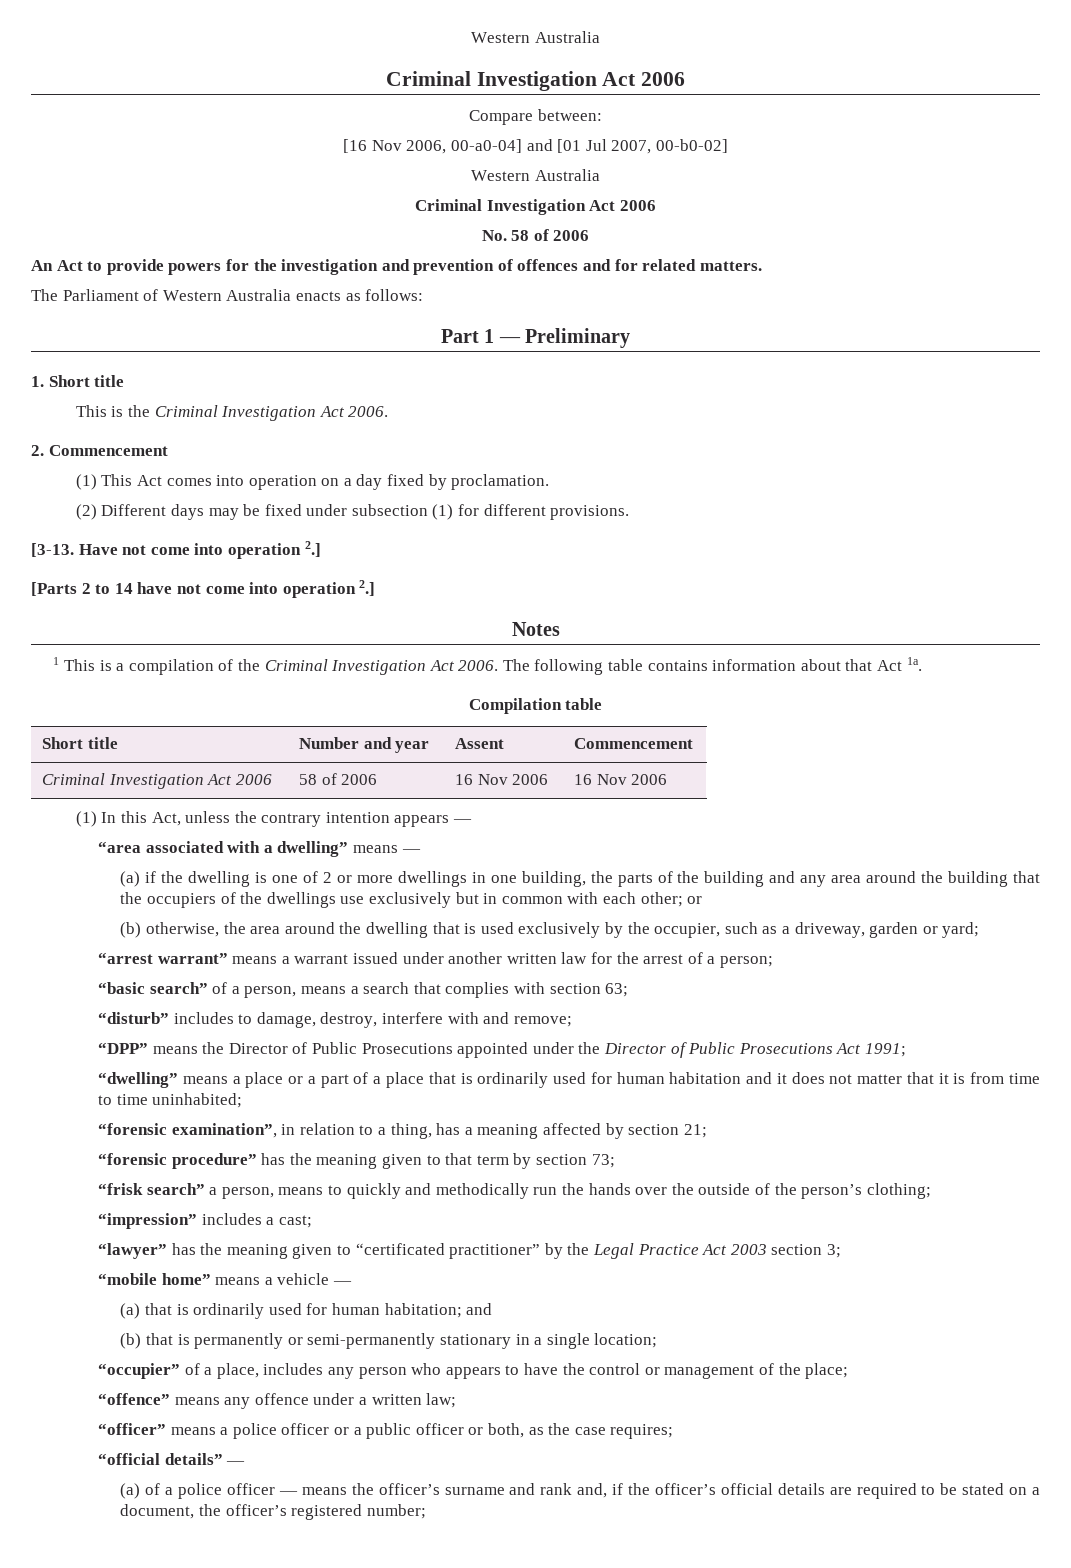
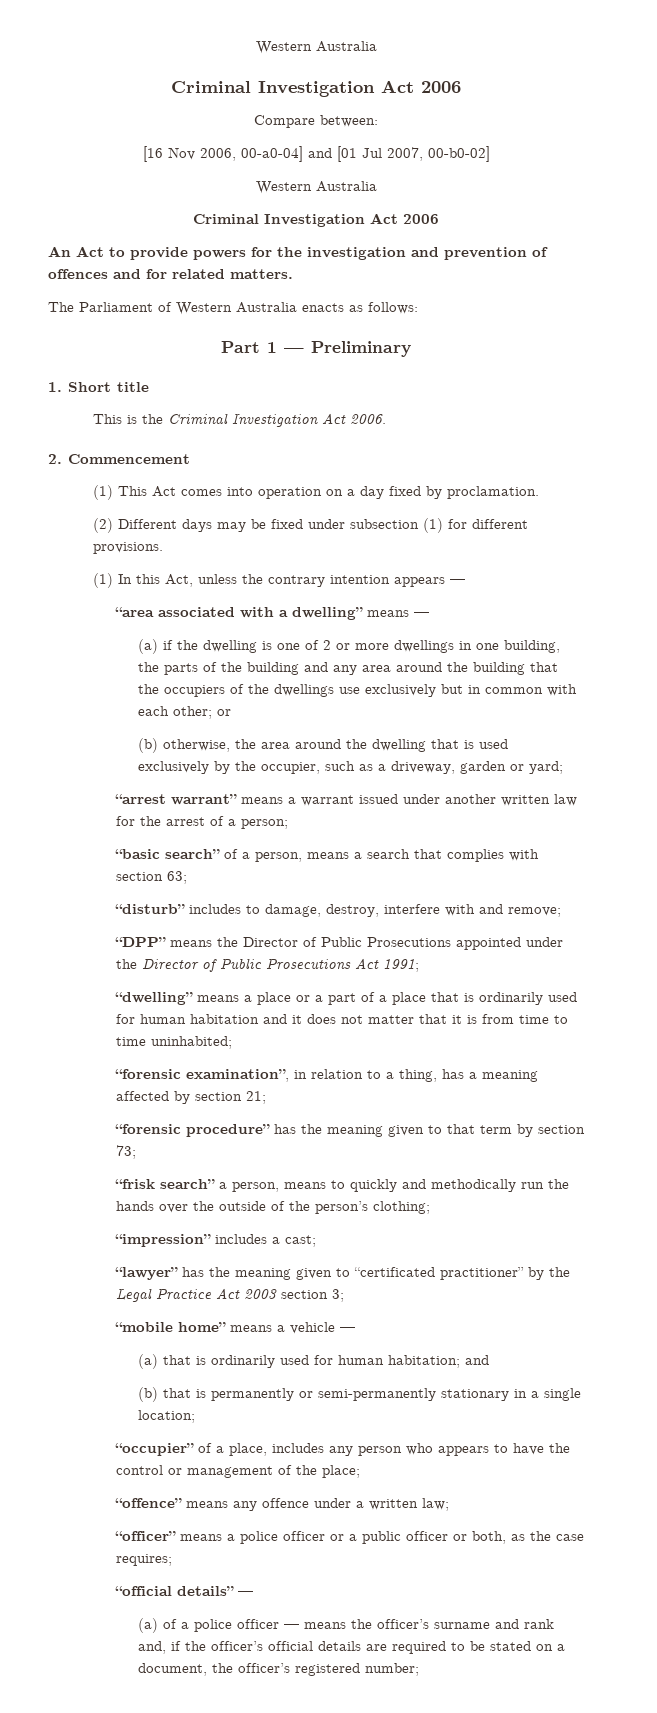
[481,229,590,241] // No. 58 of 2006 -> (439, 219) none
[31,541,321,559] [31,580,376,598] [511,622,560,636] [53,657,922,675] [468,698,603,714] [42,737,118,749] [299,737,430,753] [455,738,505,749] [574,738,694,749] [42,773,272,789] [299,773,378,785] [455,774,549,785] [574,774,668,785] // [3-13. Have not come into operation 2.] // [Parts 2 to 14 have not come into operation 2.] // Notes // 1 This is a compilation of the Criminal Investigation Act 2006. The following table contains information about that Act 1a. // Compilation table // Short title | Number and year | Assent | Commencement // Criminal Investigation Act 2006 | 58 of 2006 | 16 Nov 2006 | 16 Nov 2006 -> (164, 548) none

